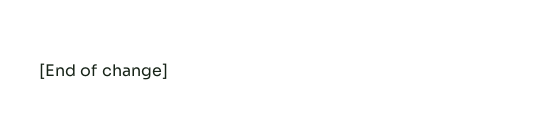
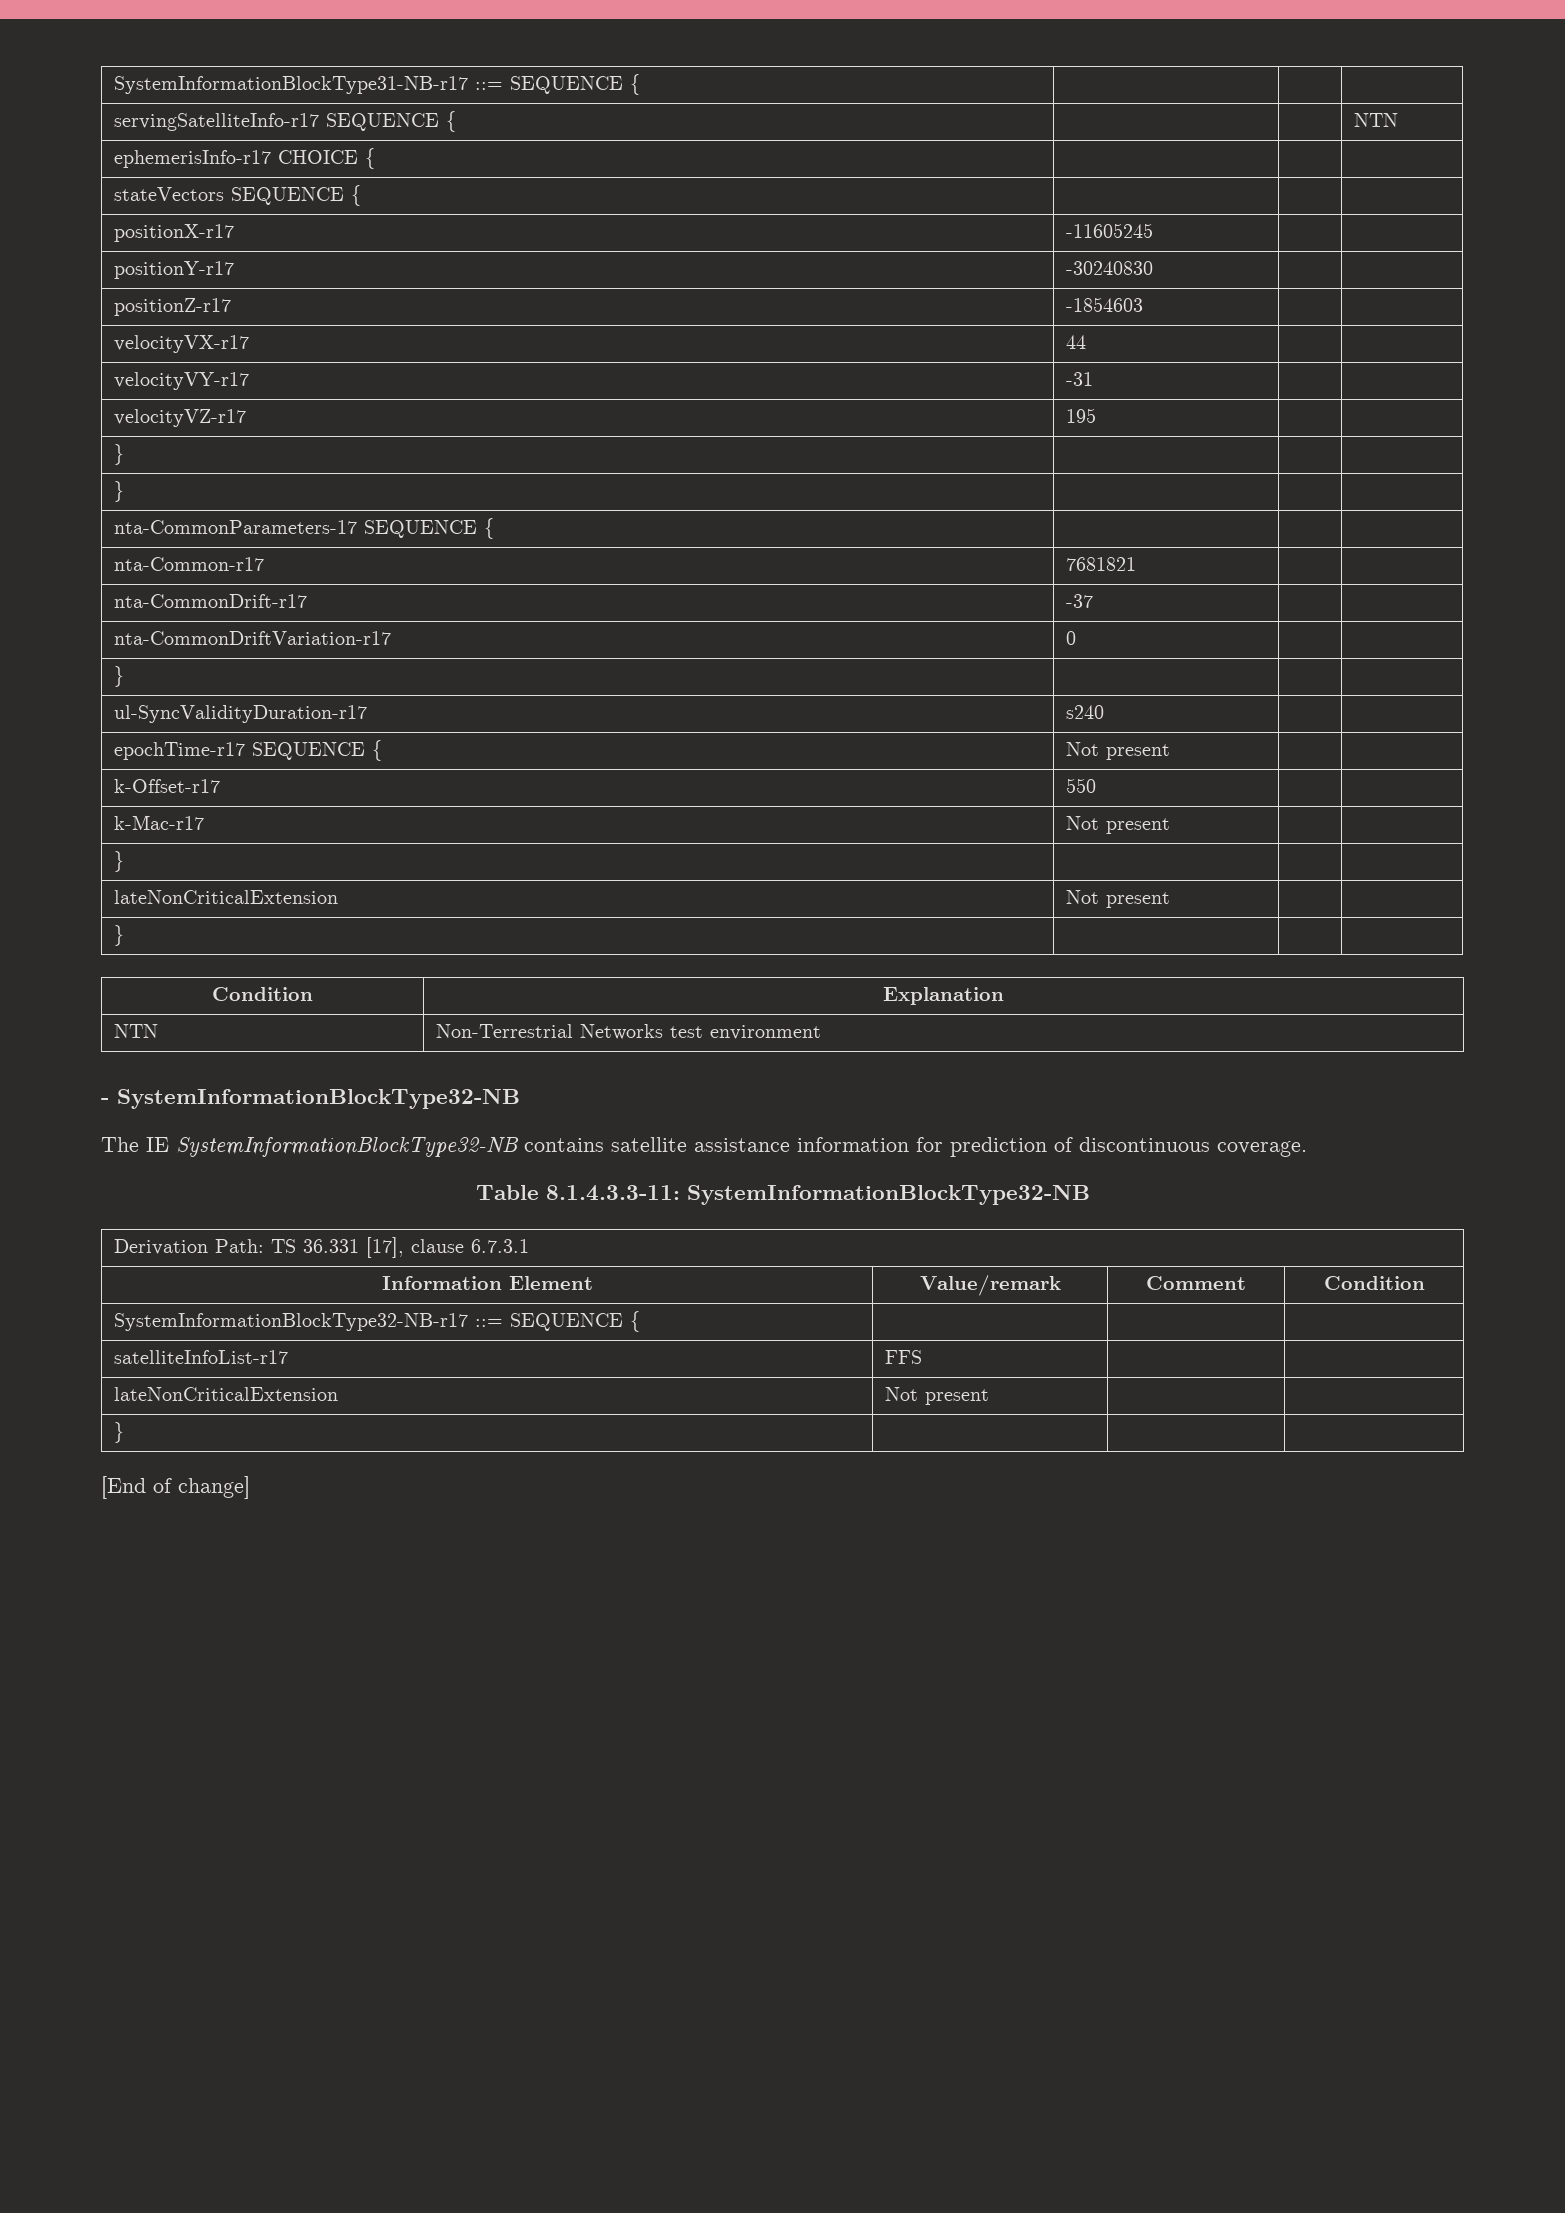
(39, 71) none -> [113,74,640,95] [113,111,456,132] [1353,113,1398,127] [113,148,375,169] [113,185,361,206] [113,224,234,242] [1065,223,1153,238] [113,261,234,279] [1065,261,1153,275] [113,298,231,316] [1065,297,1143,312] [113,335,249,353] [1065,335,1086,349] [113,372,249,390] [1065,372,1093,386] [113,409,246,427] [1065,408,1096,423] [113,444,124,465] [113,481,124,502] [113,518,494,539] [113,557,264,571] [1065,557,1136,571] [113,594,307,608] [1065,594,1093,608] [113,631,391,645] [1065,631,1076,645] [113,666,124,687] [113,705,367,723] [1065,705,1104,719] [113,740,382,761] [1065,742,1170,760] [113,779,220,793] [1065,778,1096,793] [113,815,204,830] [1065,816,1170,834] [113,851,124,872] [113,890,338,904] [1065,890,1170,908] [113,925,124,946] [212,987,313,1001] [883,987,1004,1005] [113,1024,158,1038] [435,1024,821,1040] [101,1089,520,1109] [101,1137,1307,1157] [475,1185,1090,1205] [113,1237,529,1258] [381,1276,593,1290] [919,1275,1061,1296] [1146,1276,1246,1290] [1323,1276,1425,1290] [113,1311,640,1332] [113,1350,288,1364] [884,1350,922,1364] [113,1387,338,1401] [884,1387,989,1405] [113,1422,124,1443] SystemInformationBlockType31-NB-r17 ::= SEQUENCE { | | | // servingSatelliteInfo-r17 SEQUENCE { | | | NTN // ephemerisInfo-r17 CHOICE { | | | // stateVectors SEQUENCE { | | | // positionX-r17 | -11605245 | | // positionY-r17 | -30240830 | | // positionZ-r17 | -1854603 | | // velocityVX-r17 | 44 | | // velocityVY-r17 | -31 | | // velocityVZ-r17 | 195 | | // } | | | // } | | | // nta-CommonParameters-17 SEQUENCE { | | | // nta-Common-r17 | 7681821 | | // nta-CommonDrift-r17 | -37 | | // nta-CommonDriftVariation-r17 | 0 | | // } | | | // ul-SyncValidityDuration-r17 | s240 | | // epochTime-r17 SEQUENCE { | Not present | | // k-Offset-r17 | 550 | | // k-Mac-r17 | Not present | | // } | | | // lateNonCriticalExtension | Not present | | // } | | | // Condition | Explanation // NTN | Non-Terrestrial Networks test environment // - SystemInformationBlockType32-NB // The IE SystemInformationBlockType32-NB contains satellite assistance information for prediction of discontinuous coverage. // Table 8.1.4.3.3-11: SystemInformationBlockType32-NB // Derivation Path: TS 36.331 [17], clause 6.7.3.1 // Information Element | Value/remark | Comment | Condition // SystemInformationBlockType32-NB-r17 ::= SEQUENCE { | | | // satelliteInfoList-r17 | FFS | | // lateNonCriticalExtension | Not present | | // } | | | //

